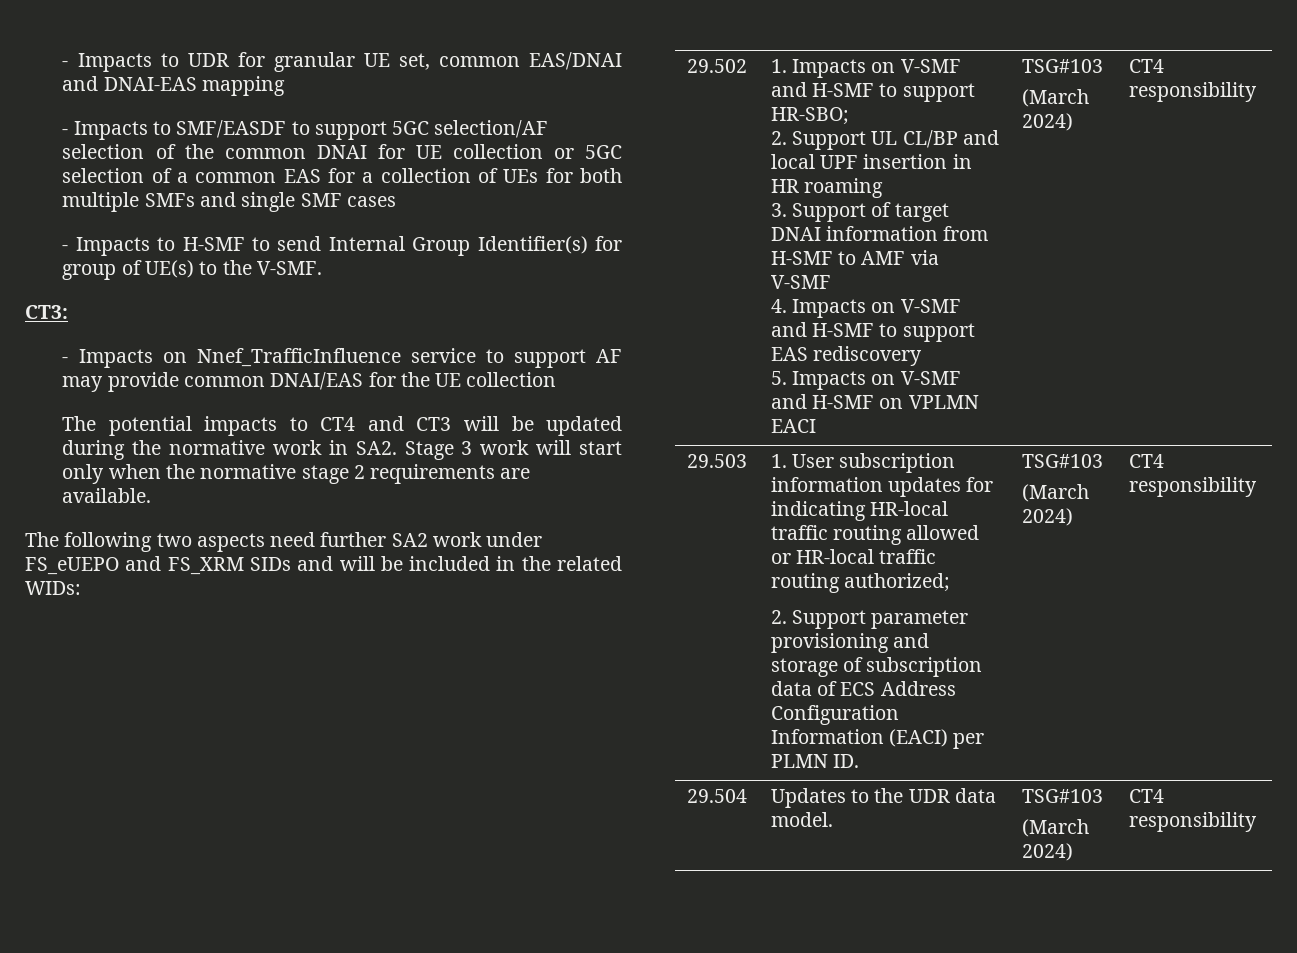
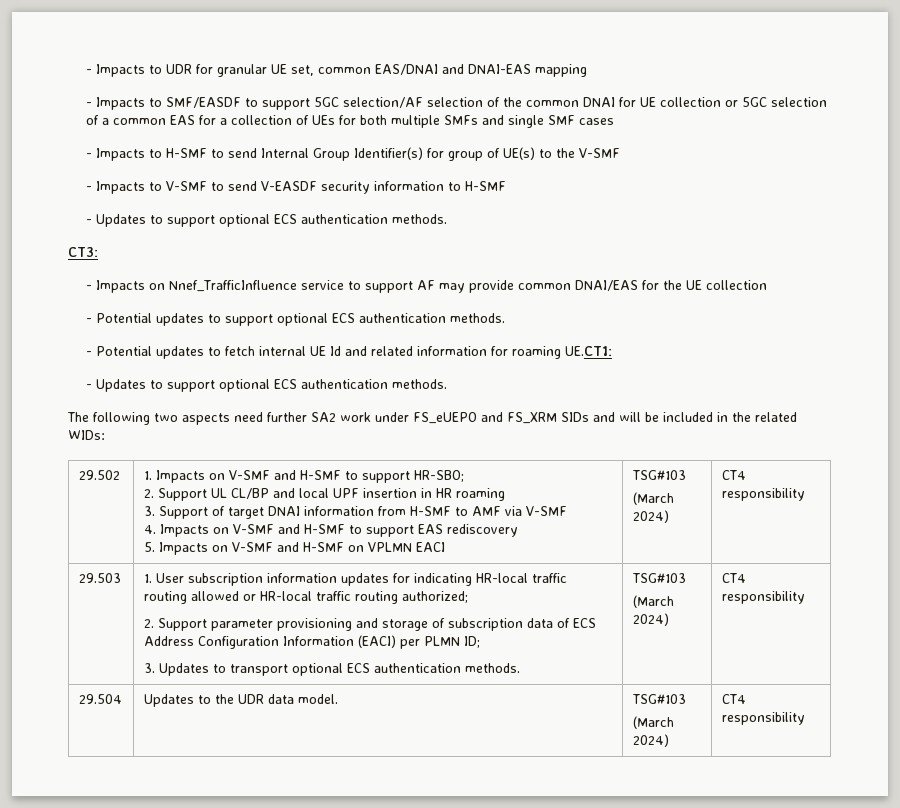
[256,261,322,275] V-SMF. -> [579,148,621,158] [86,181,507,194] [86,214,448,227] V-SMF // - Impacts to V-SMF to send V-EASDF security information to H-SMF // - Updates to support optional ECS authentication methods.
[62,416,623,436] [62,440,623,460] [62,464,531,484] [62,488,152,503] The potential impacts to CT4 and CT3 will be updated during the normative work in SA2. Stage 3 work will start only when the normative stage 2 requirements are available. -> [86,313,506,326] [86,346,613,359] [86,379,448,392] - Potential updates to support optional ECS authentication methods. // - Potential updates to fetch internal UE Id and related information for roaming UE.CT1: // - Updates to support optional ECS authentication methods.
[833,754,860,768] ID. -> [463,636,480,648] [143,663,520,676] ID; // 3. Updates to transport optional ECS authentication methods.

